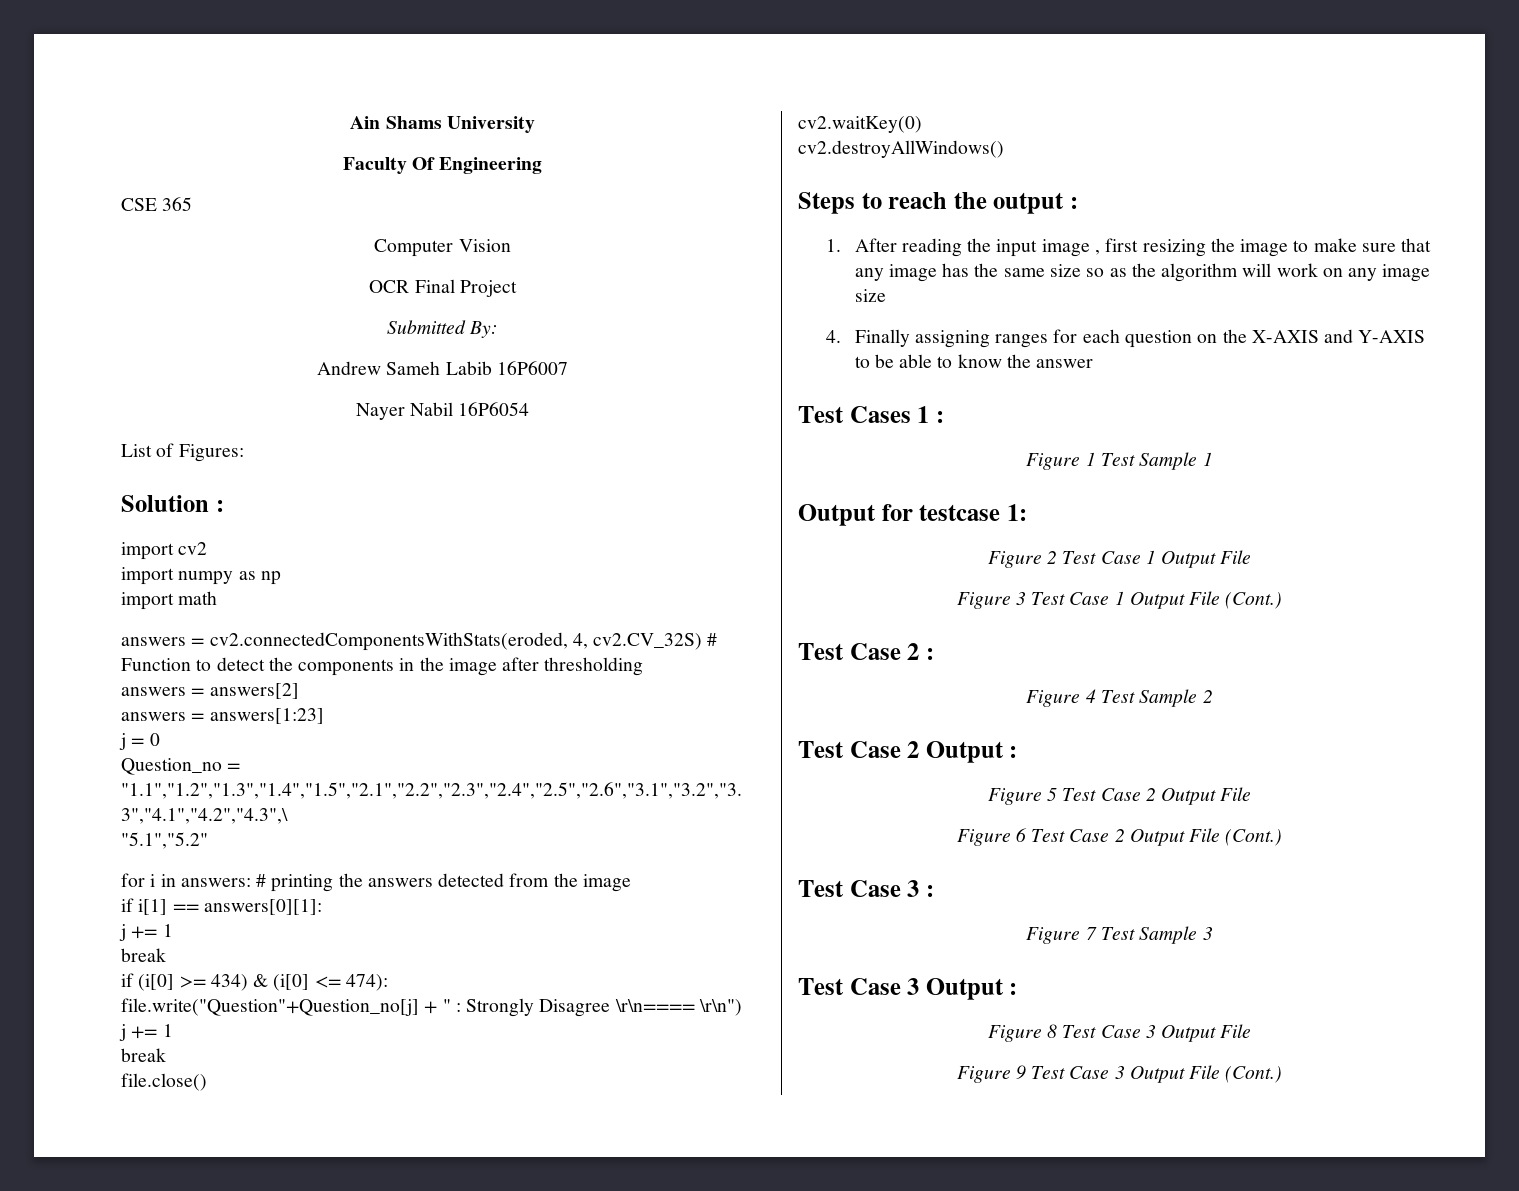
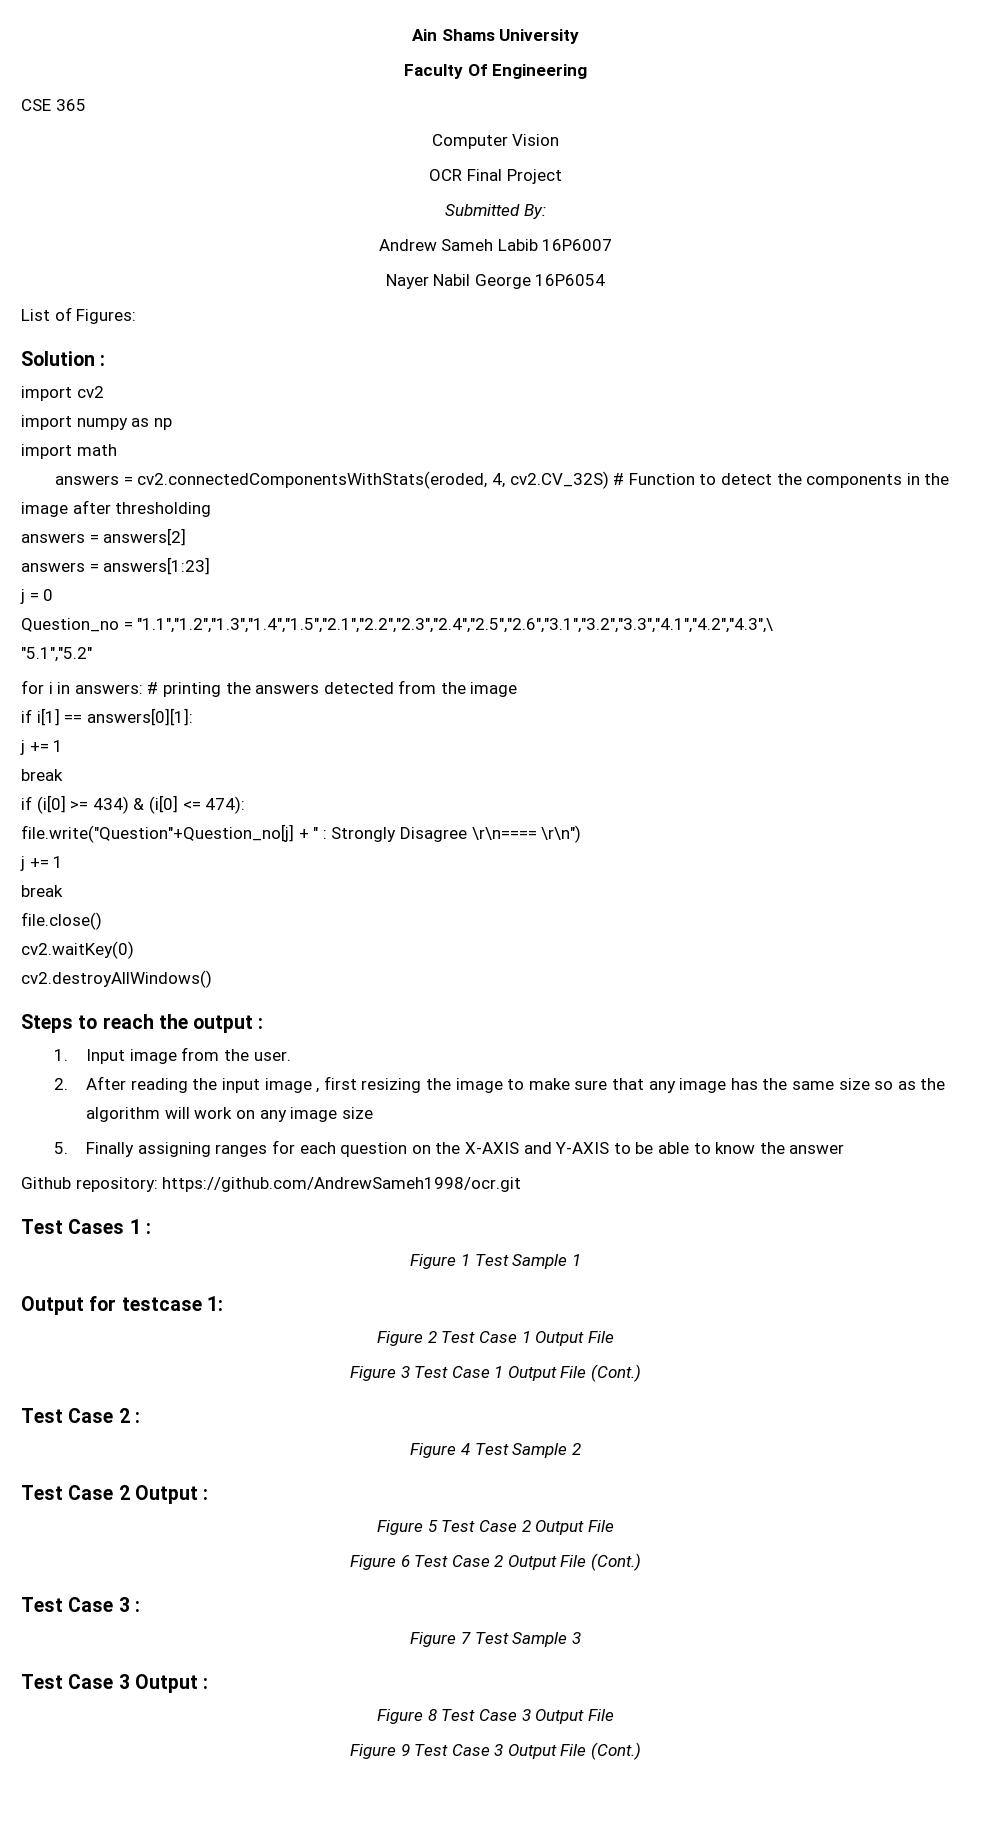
(453, 409) none -> [474,274,531,289] George
(842, 245) none -> [86,1047,291,1064] [53,1078,68,1090] Input image from the user. // 2.
[826,330,842,343] 4. -> [53,1142,68,1154] 5.
(1094, 363) none -> [21,1177,522,1192] // Github repository: https://github.com/AndrewSameh1998/ocr.git

